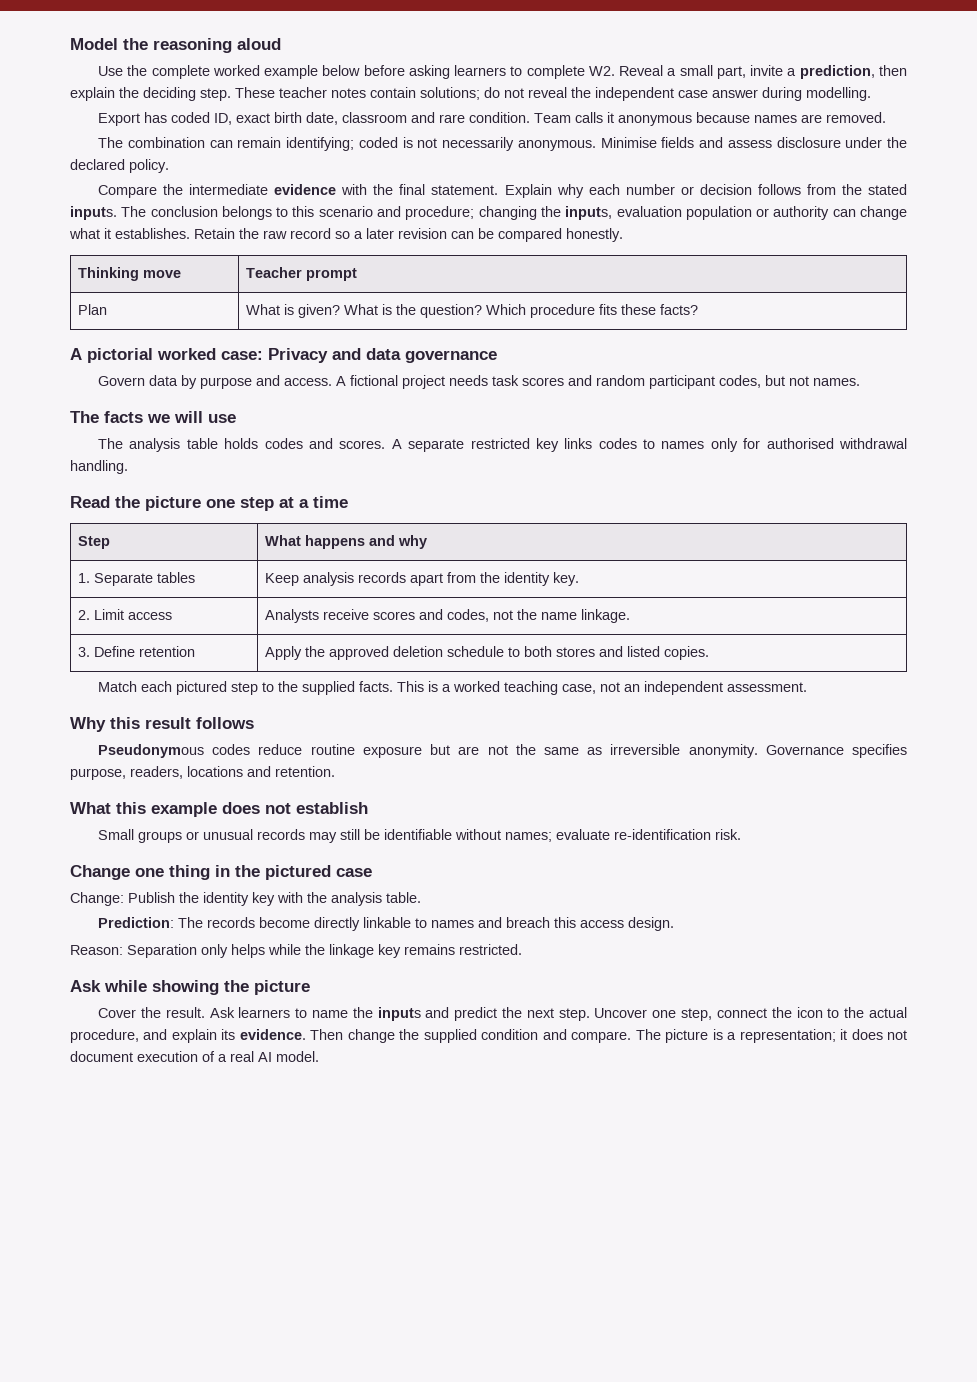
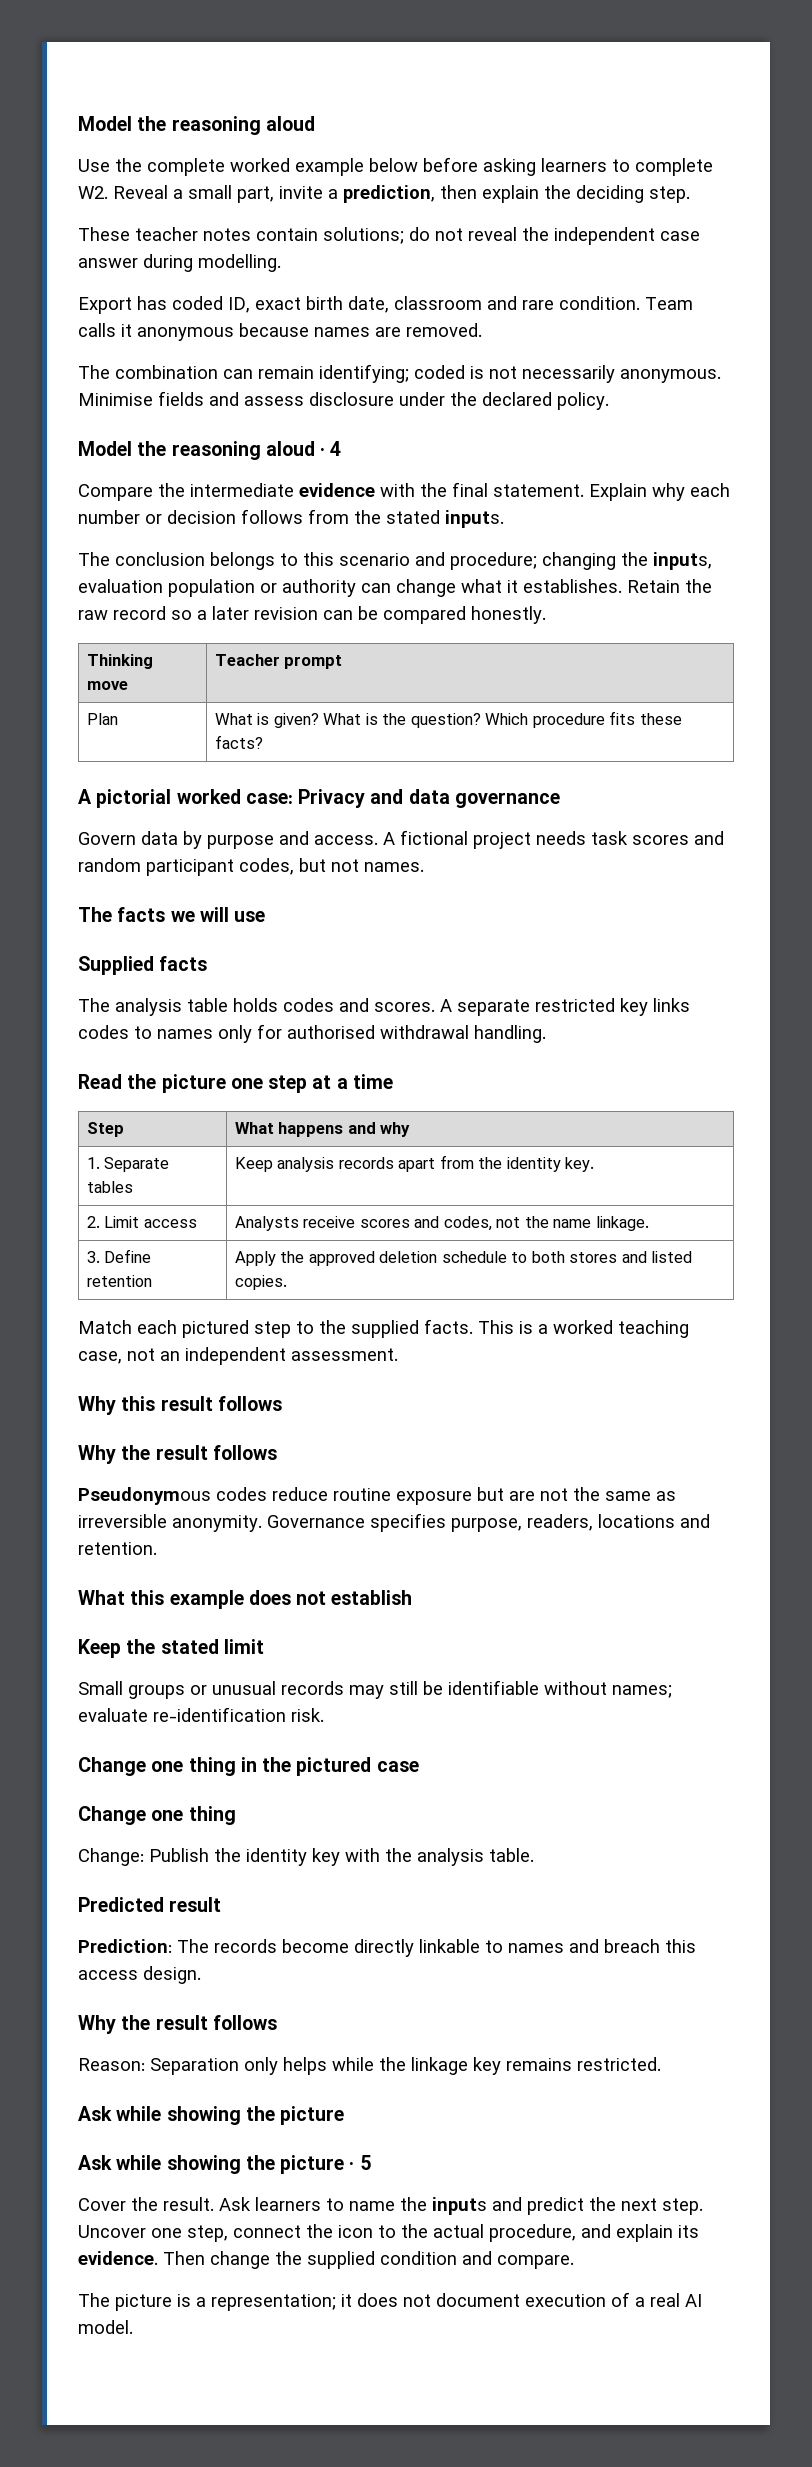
(231, 94) none -> (690, 194) //
(169, 166) none -> [78,441,342,460] // Model the reasoning aloud · 4
(117, 213) none -> (504, 519) //
(236, 418) none -> [78,956,208,975] // Supplied facts
(254, 723) none -> [78,1445,277,1464] // Why the result follows
(368, 808) none -> [78,1639,264,1658] // Keep the stated limit
(372, 872) none -> [78,1806,236,1825] // Change one thing
(421, 897) none -> [78,1897,222,1912] // Predicted result
(675, 924) none -> [78,2015,277,2034] // Why the result follows
(310, 987) none -> [78,2155,371,2174] // Ask while showing the picture · 5
(632, 1037) none -> (574, 2262) //

